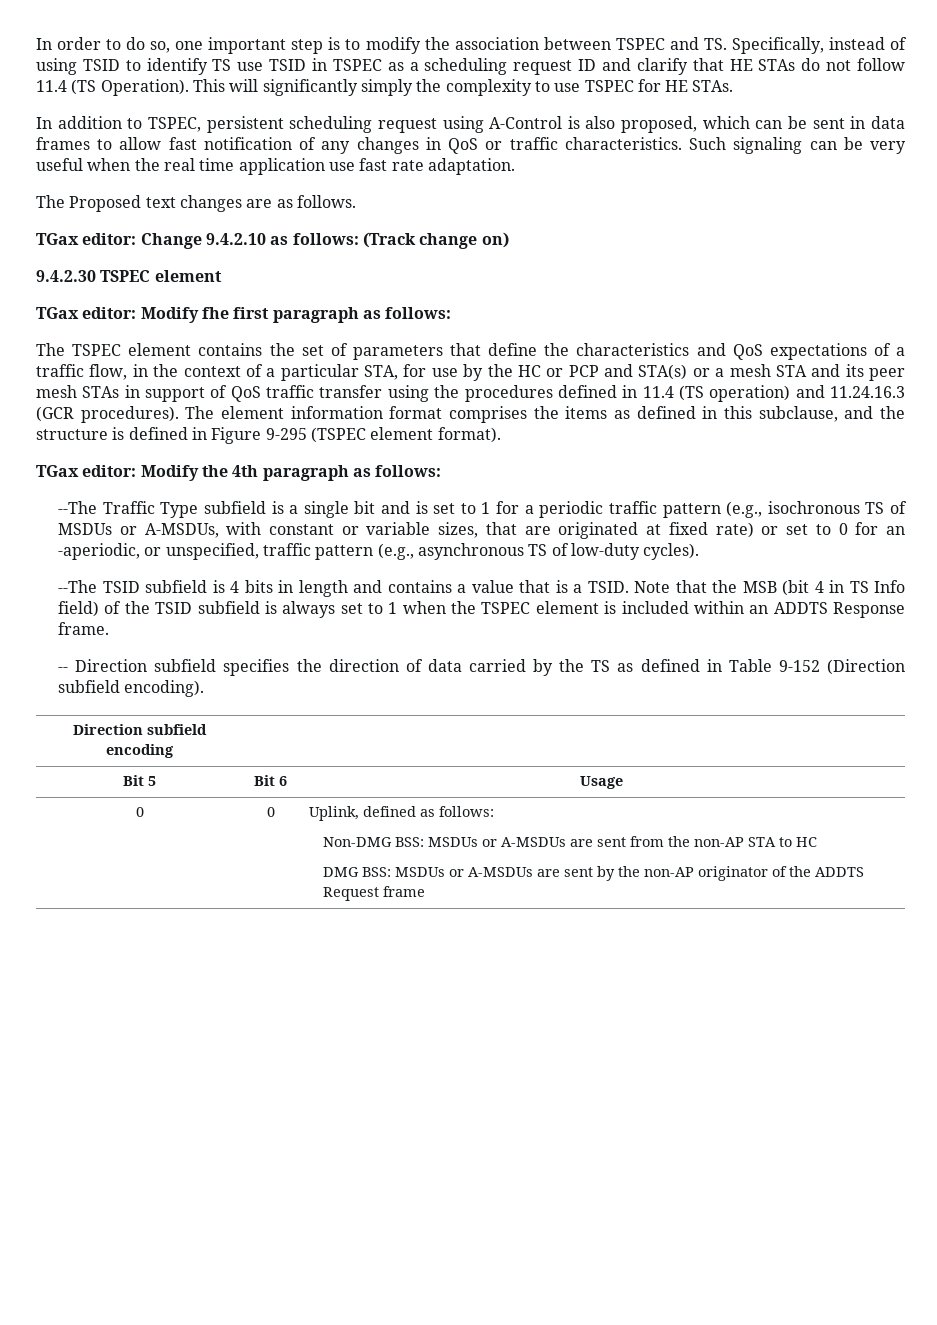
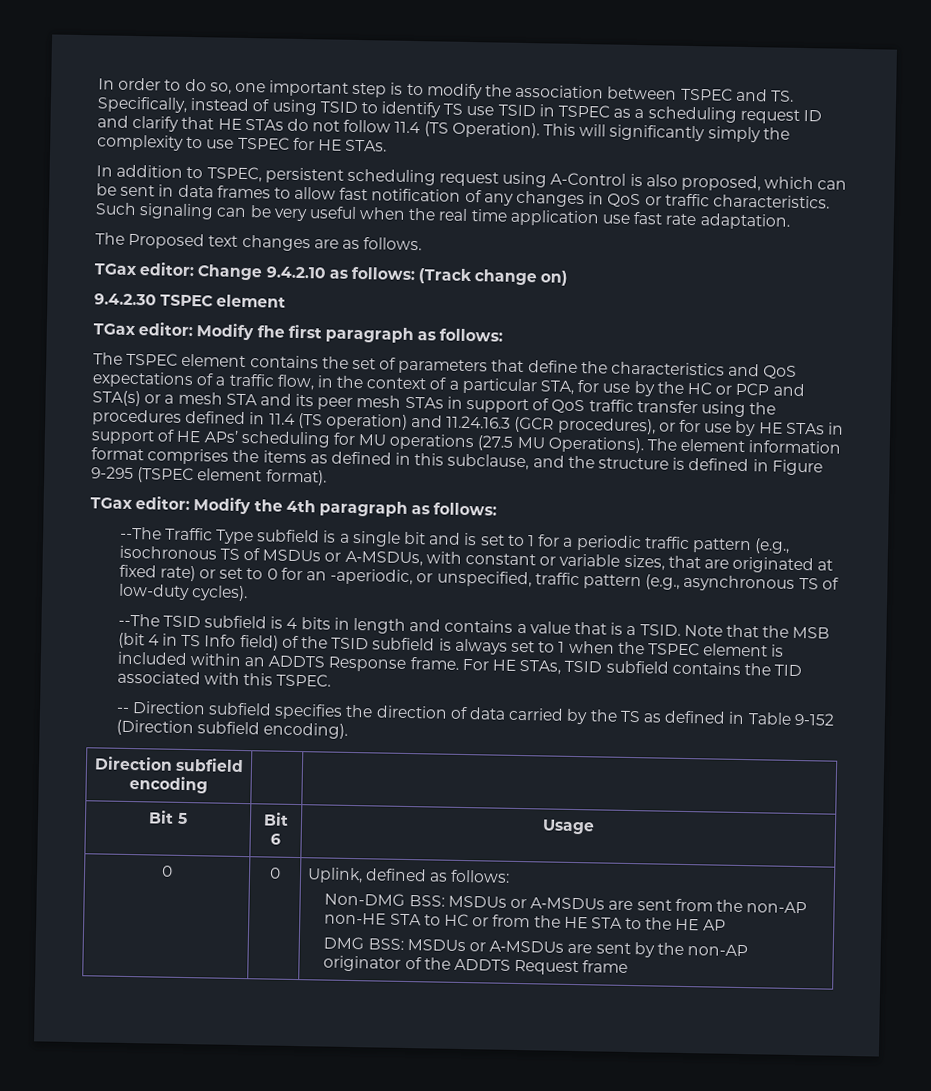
[80,406,179,423] procedures). -> [557,417,844,437] [91,429,644,454] procedures), or for use by HE STAs in support of HE APs’ scheduling for MU operations (27.5 MU Operations).
(110, 628) none -> [461,658,803,677] [116,670,332,687] For HE STAs, TSID subfield contains the TID associated with this TSPEC.
(744, 842) none -> [324,912,387,925] non-HE
(817, 842) none -> [472,914,726,931] or from the HE STA to the HE AP

